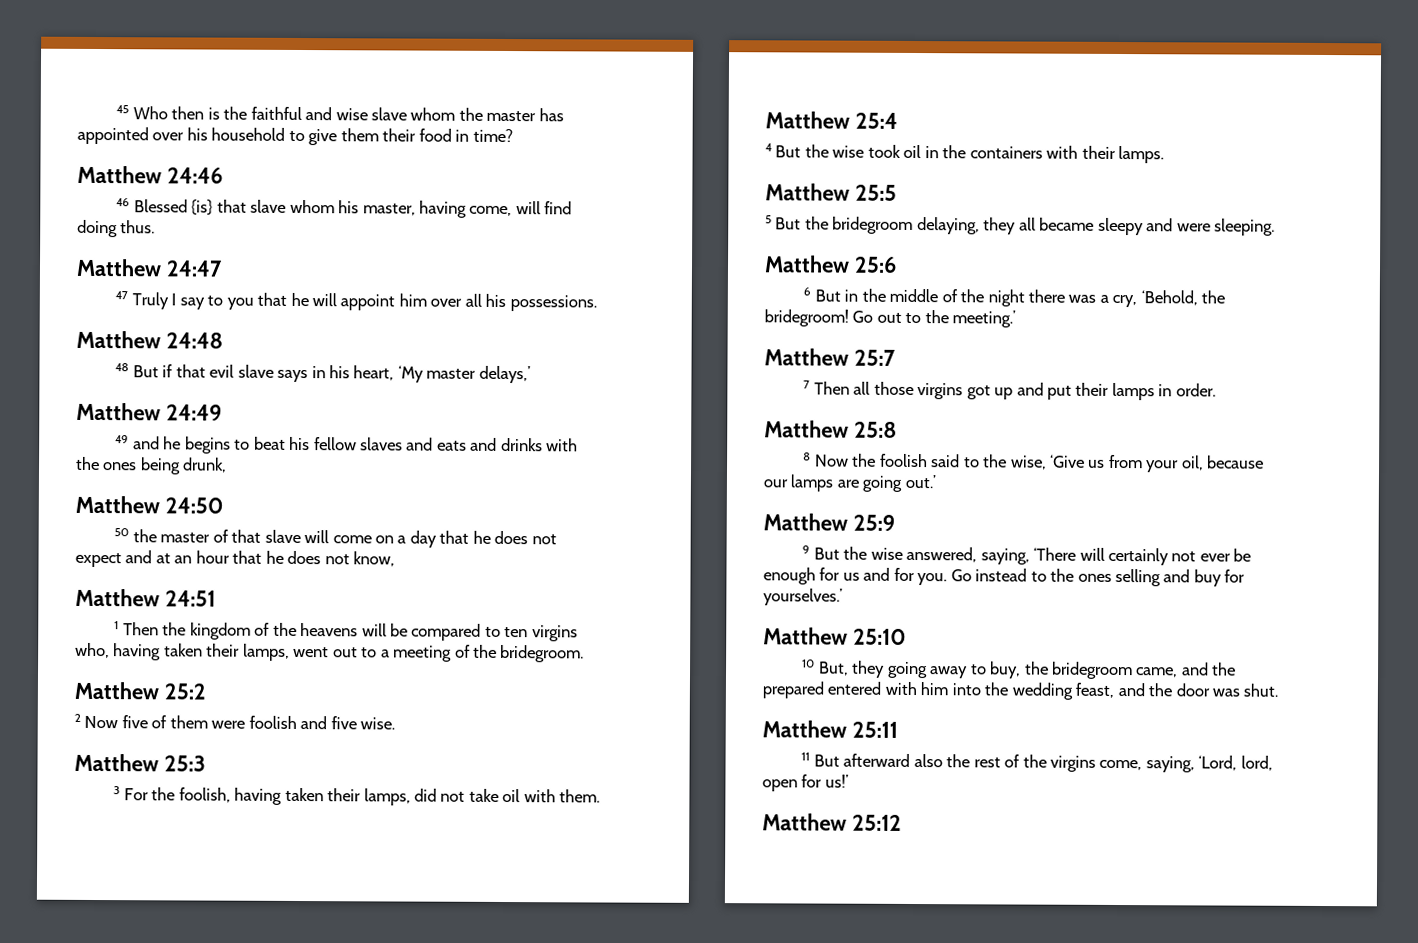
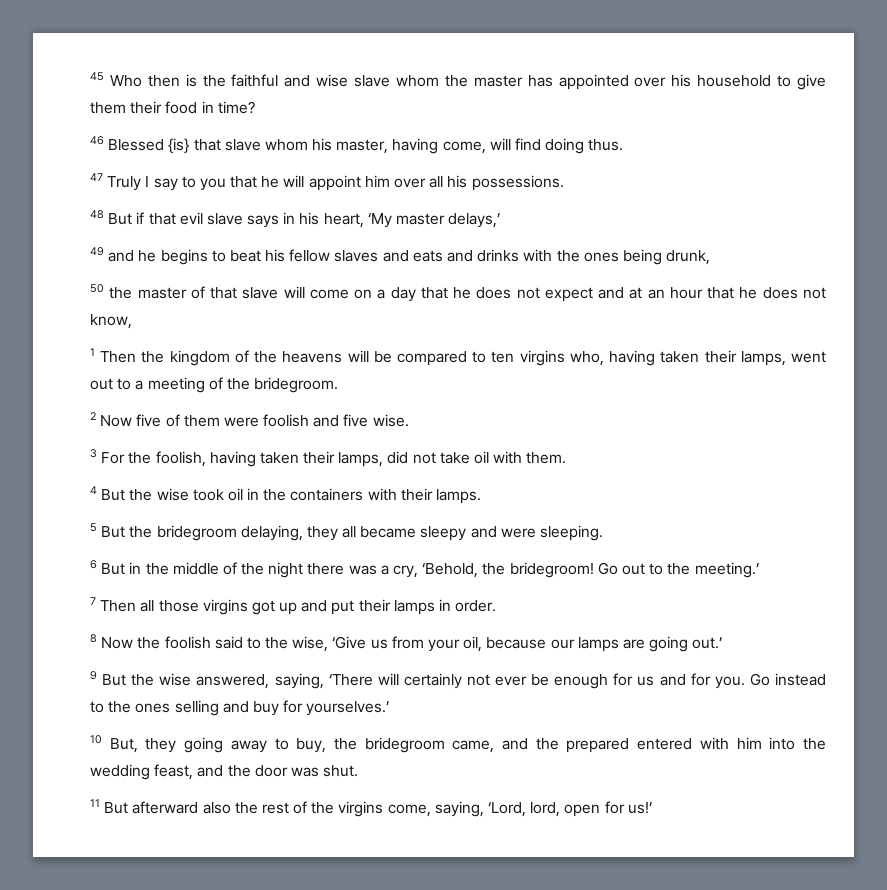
[77,165,223,184] // Matthew 24:46 -> (255, 107) none
[76,258,223,277] // Matthew 24:47 -> (624, 145) none
[76,330,223,349] // Matthew 24:48 -> (564, 183) none
[76,402,222,421] // Matthew 24:49 -> (501, 220) none
[75,495,224,514] // Matthew 24:50 -> (711, 257) none
[75,588,216,607] // Matthew 24:51 -> (132, 321) none
[74,681,206,700] // Matthew 25:2 -> (339, 385) none
[74,753,206,772] // Matthew 25:3 -> (409, 420) none
[765,111,898,129] // Matthew 25:4 -> (567, 458) none
[765,183,897,201] // Matthew 25:5 -> (482, 496) none
[764,255,897,273] // Matthew 25:6 -> (604, 533) none
[764,348,896,366] // Matthew 25:7 -> (759, 570) none
[764,420,897,438] // Matthew 25:8 -> (497, 606) none
[763,513,895,531] // Matthew 25:9 -> (723, 643) none
[763,627,907,645] // Matthew 25:10 -> (390, 708) none
[762,720,898,738] // Matthew 25:11 -> (359, 771) none
[762,813,902,831] // Matthew 25:12 -> (652, 808) none

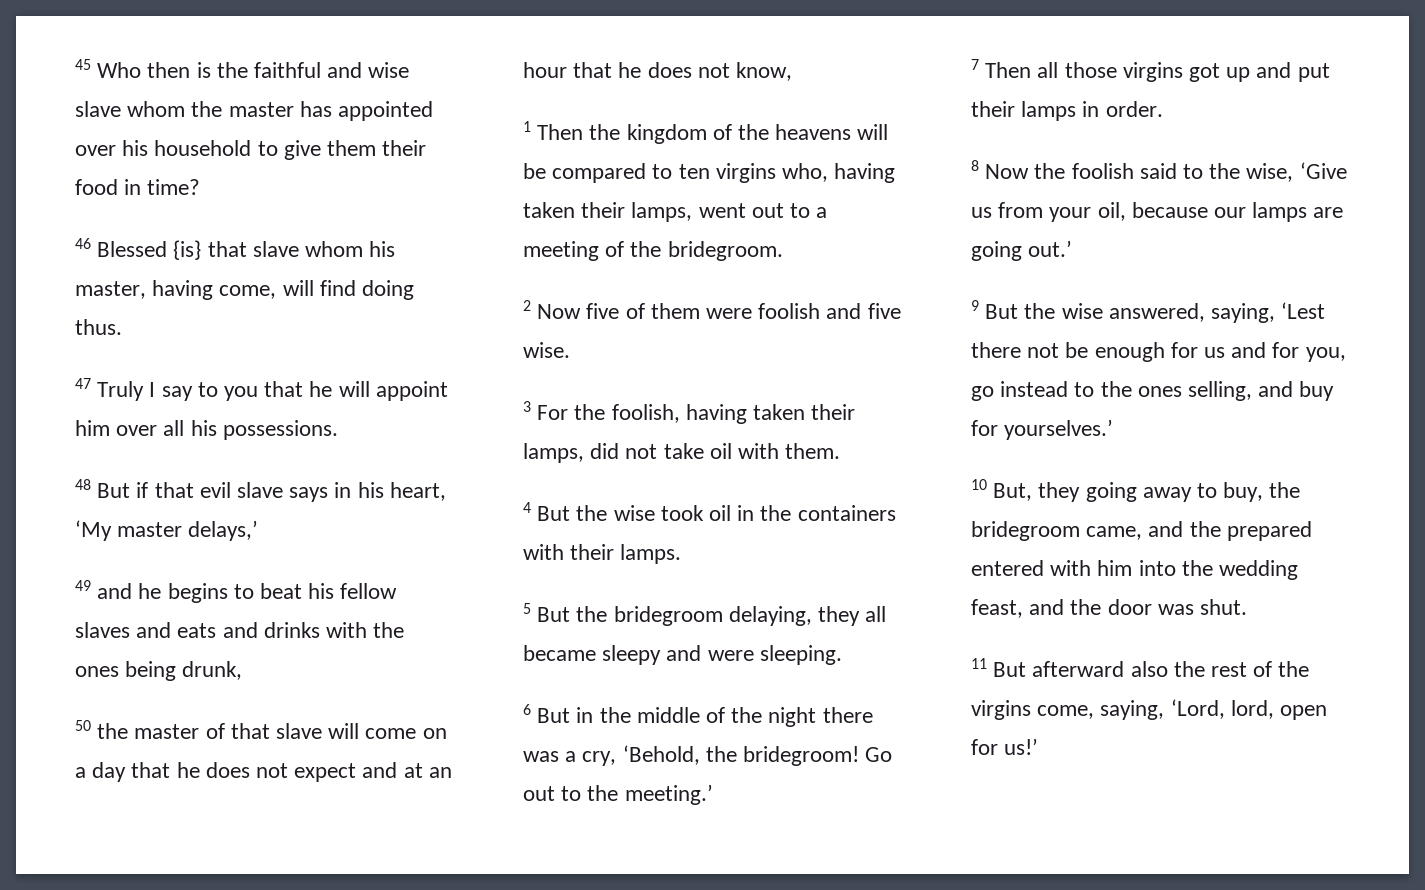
[328,673,528,689] ‘There will certainly not ever -> [1281,302,1326,319] [971,342,1060,358] ‘Lest there not
[714,673,770,689] you. Go -> [1305,347,1346,362] [971,386,994,401] you, go
[174,700,219,716] selling -> [1188,381,1253,401] selling,

